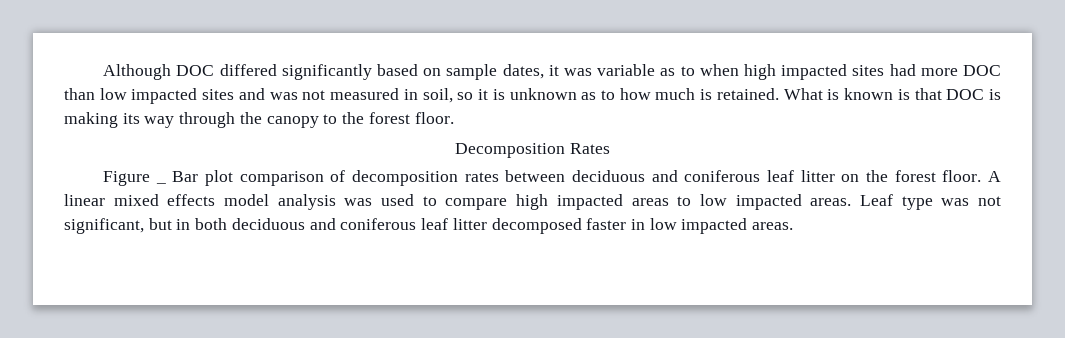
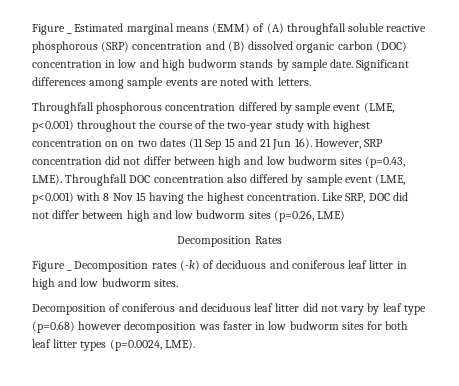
[103,64,1002,80] [64,88,1002,104] [64,112,454,128] [455,143,610,158] [103,171,166,186] [172,170,1001,186] [64,194,1002,210] [64,218,794,234] Although DOC differed significantly based on sample dates, it was variable as to when high impacted sites had more DOC than low impacted sites and was not measured in soil, so it is unknown as to how much is retained. What is known is that DOC is making its way through the canopy to the forest floor. // Decomposition Rates // Figure _ Bar plot comparison of decomposition rates between deciduous and coniferous leaf litter on the forest floor. A linear mixed effects model analysis was used to compare high impacted areas to low impacted areas. Leaf type was not significant, but in both deciduous and coniferous leaf litter decomposed faster in low impacted areas. -> [32,24,73,35] [74,23,427,35] [32,41,407,53] [32,59,410,71] [32,77,311,89] [32,102,394,114] [32,120,371,132] [32,138,384,150] [32,156,406,168] [32,174,406,186] [32,192,408,204] [32,210,346,222] [177,236,282,247] [32,260,407,272] [32,278,178,290] [32,303,426,315] [32,321,409,333] [32,339,195,351] Figure _ Estimated marginal means (EMM) of (A) throughfall soluble reactive phosphorous (SRP) concentration and (B) dissolved organic carbon (DOC) concentration in low and high budworm stands by sample date. Significant differences among sample events are noted with letters. // Throughfall phosphorous concentration differed by sample event (LME, p<0.001) throughout the course of the two-year study with highest concentration on on two dates (11 Sep 15 and 21 Jun 16). However, SRP concentration did not differ between high and low budworm sites (p=0.43, LME). Throughfall DOC concentration also differed by sample event (LME, p<0.001) with 8 Nov 15 having the highest concentration. Like SRP, DOC did not differ between high and low budworm sites (p=0.26, LME) // Decomposition Rates // Figure _ Decomposition rates (-k) of deciduous and coniferous leaf litter in high and low budworm sites. // Decomposition of coniferous and deciduous leaf litter did not vary by leaf type (p=0.68) however decomposition was faster in low budworm sites for both leaf litter types (p=0.0024, LME).

